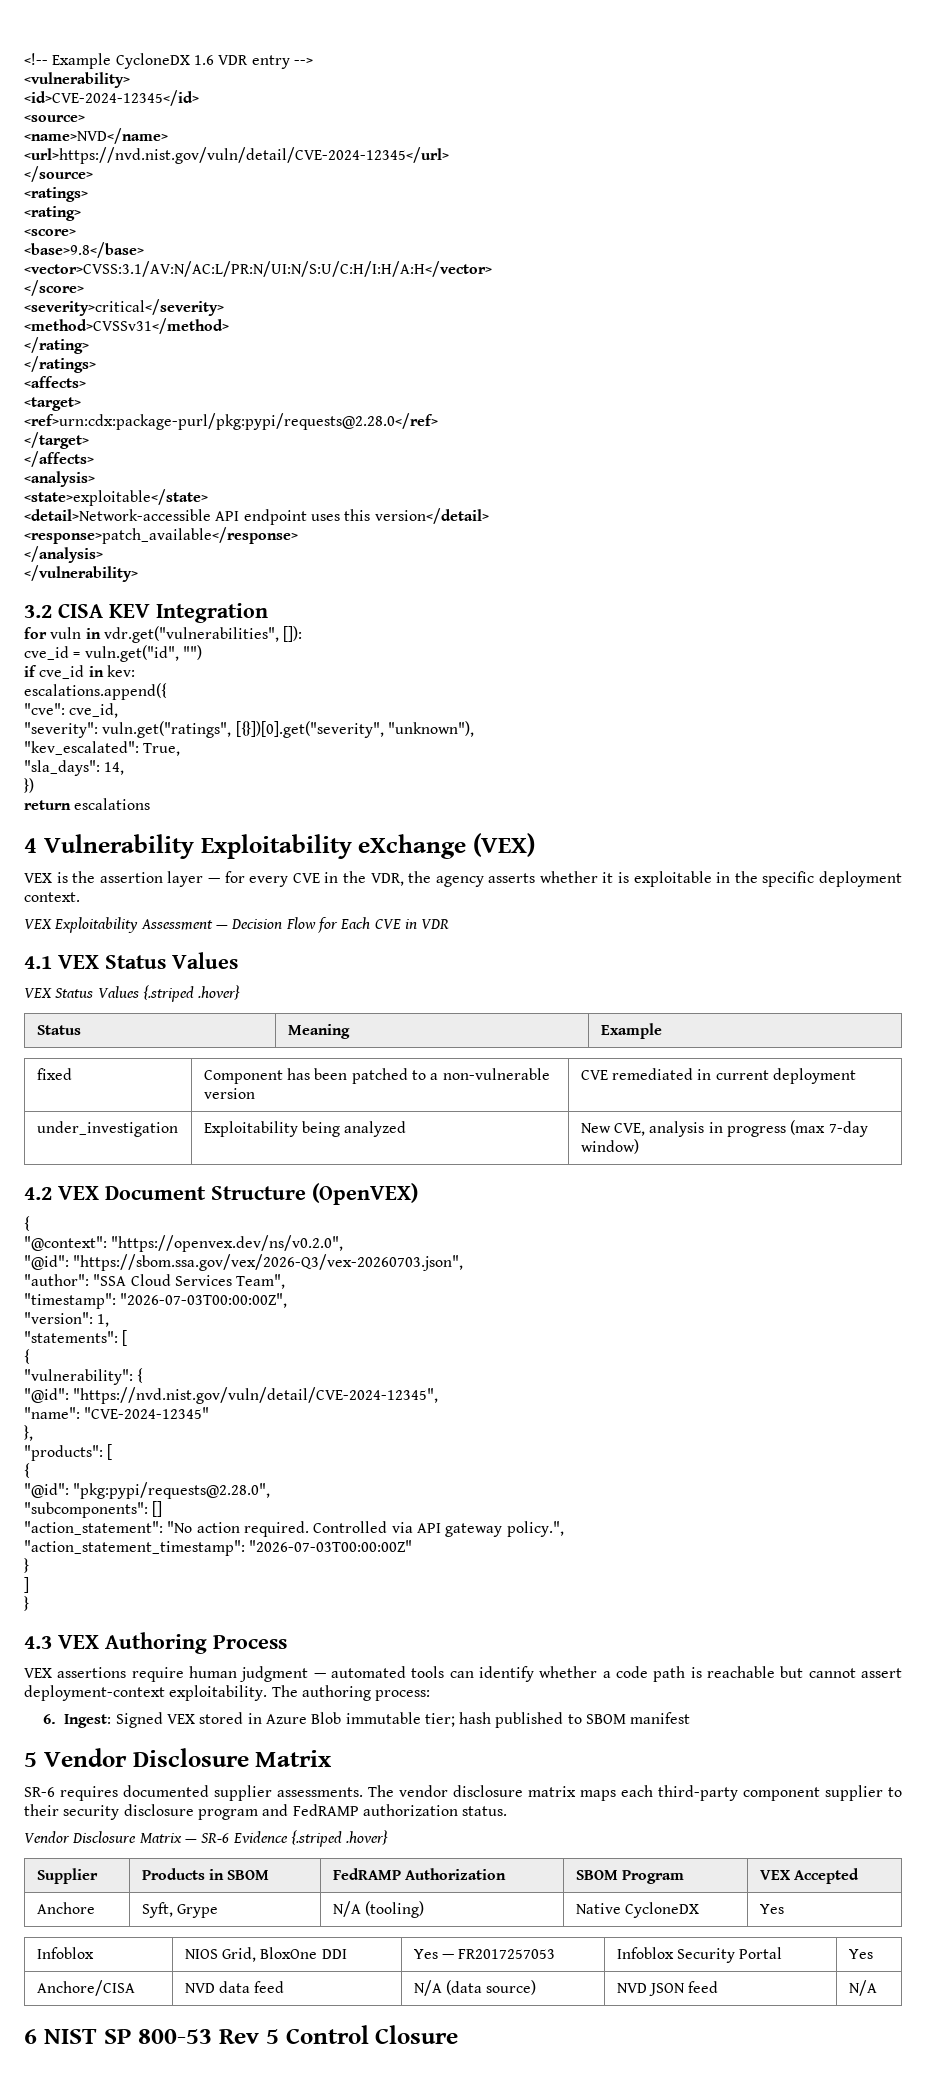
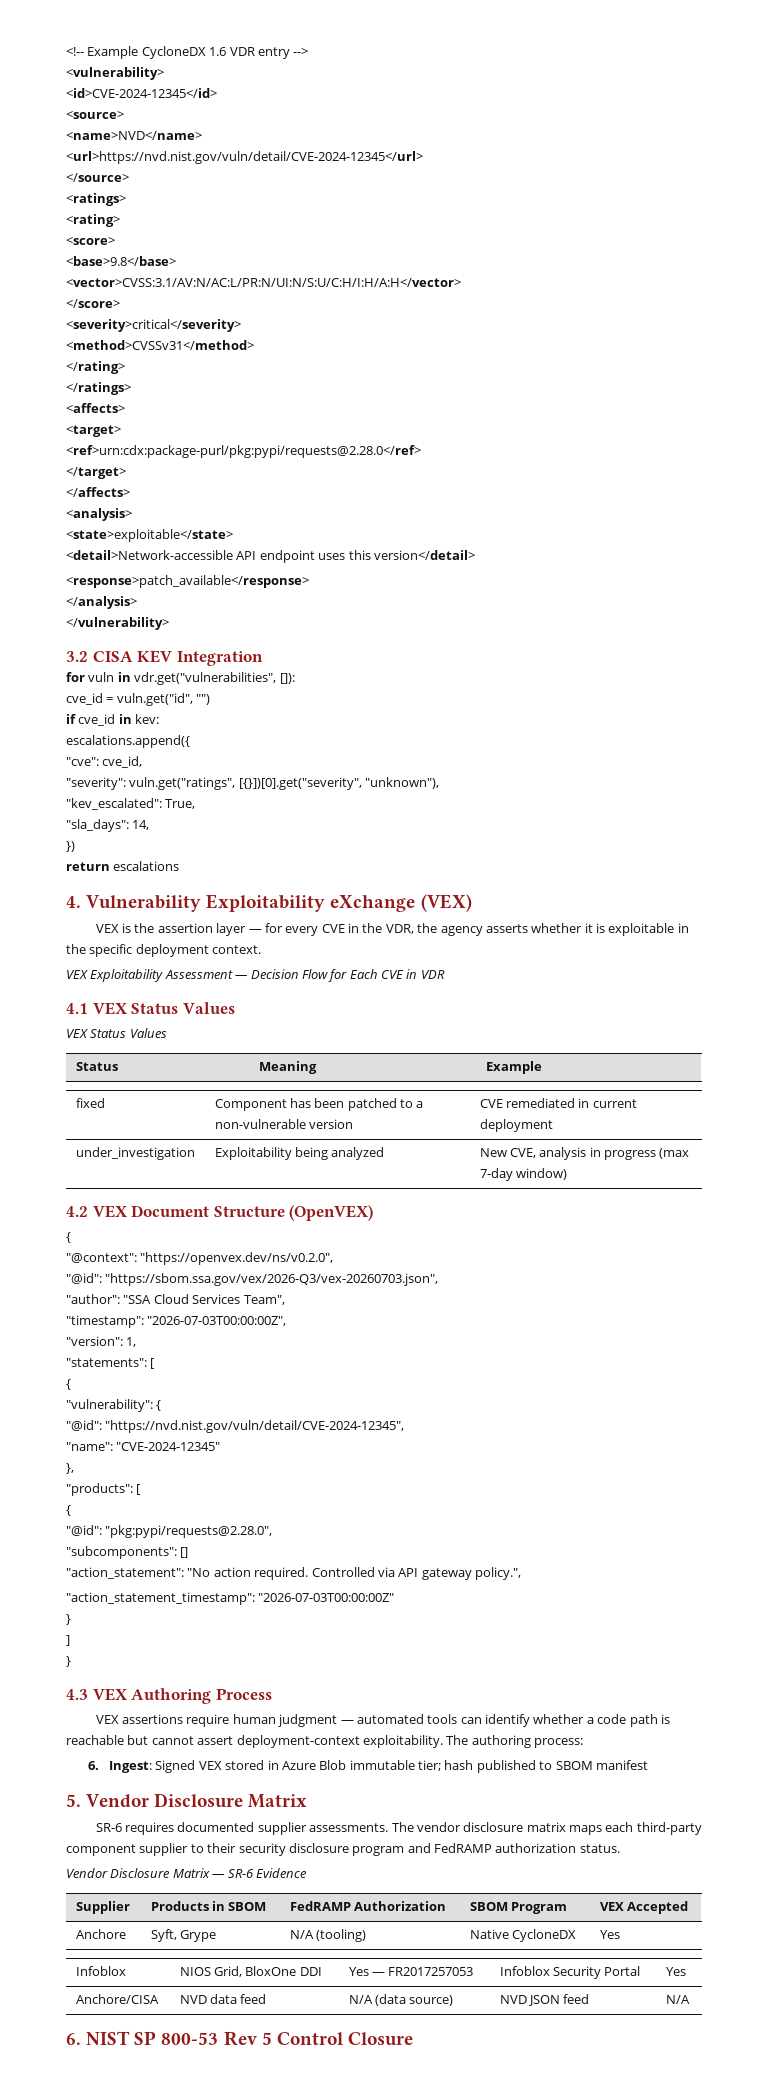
[24,838,37,853] 4 -> [66,896,81,908] 4.
[142,985,241,1002] {.striped .hover} -> (167, 1033) none
[24,1752,37,1767] 5 -> [66,1794,81,1807] 5.
[290,1830,389,1847] {.striped .hover} -> (307, 1873) none
[24,2029,37,2044] 6 -> [66,2033,81,2045] 6.

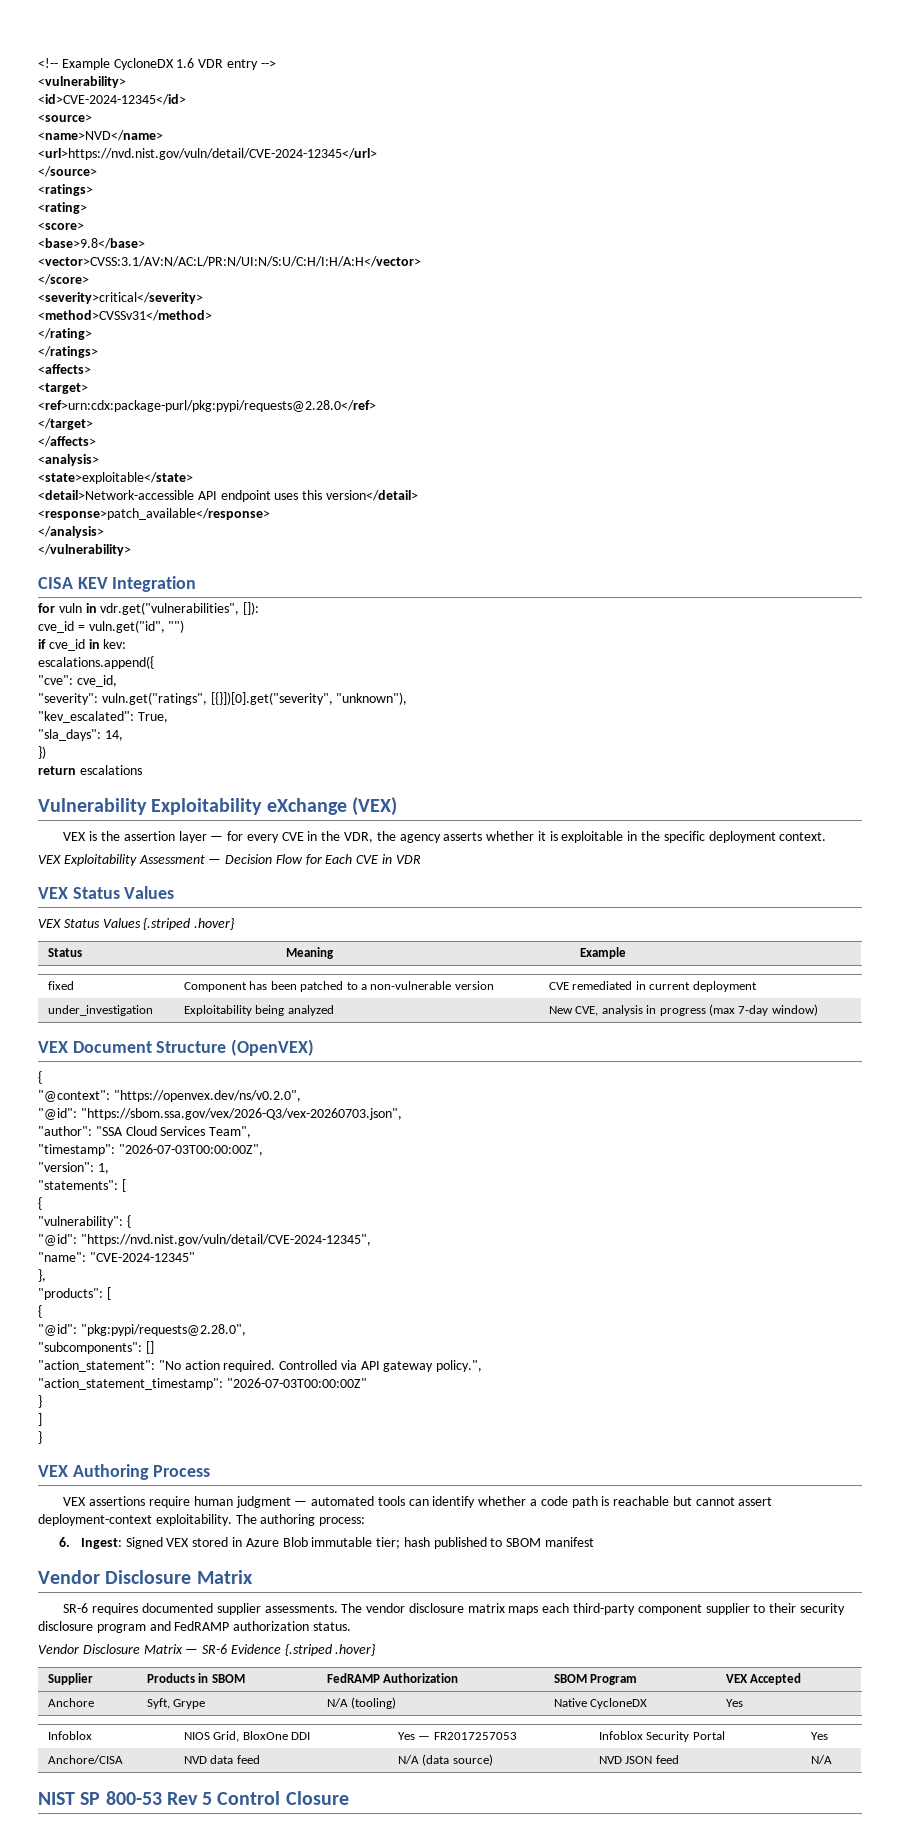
[66,651,88,662] 3.2 -> (131, 550) none
[66,896,81,908] 4. -> (142, 770) none
[66,1003,88,1014] 4.1 -> (421, 859) none
(167, 1033) none -> [143,918,235,930] {.striped .hover}
[66,1206,88,1217] 4.2 -> (818, 1010) none
[66,1689,88,1700] 4.3 -> (42, 1437) none
[66,1794,81,1807] 5. -> (594, 1542) none
(307, 1873) none -> [284,1644,376,1656] {.striped .hover}
[66,2033,81,2045] 6. -> (833, 1759) none

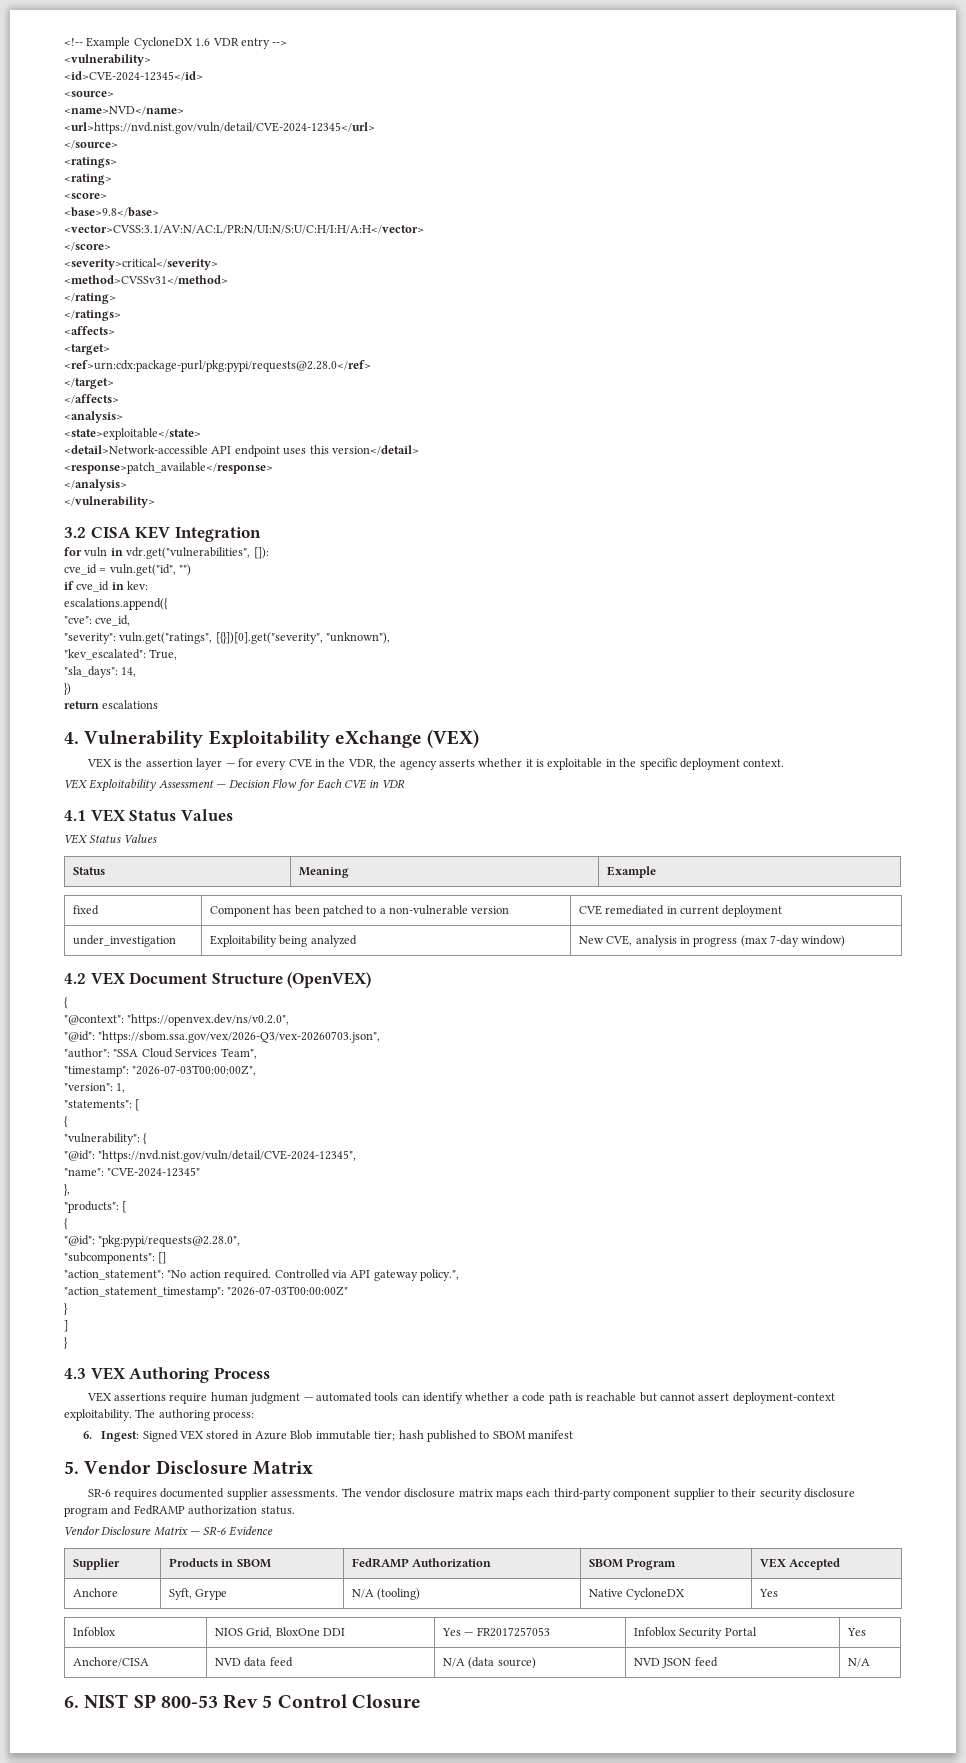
(131, 550) none -> [64,527,86,538] 3.2
(142, 770) none -> [64,732,79,744] 4.
(421, 859) none -> [64,810,86,821] 4.1
[143,918,235,930] {.striped .hover} -> (157, 839) none
(818, 1010) none -> [64,973,86,984] 4.2
(42, 1437) none -> [64,1368,86,1379] 4.3
(594, 1542) none -> [64,1461,79,1474] 5.
[284,1644,376,1656] {.striped .hover} -> (273, 1531) none
(833, 1759) none -> [64,1696,79,1708] 6.

